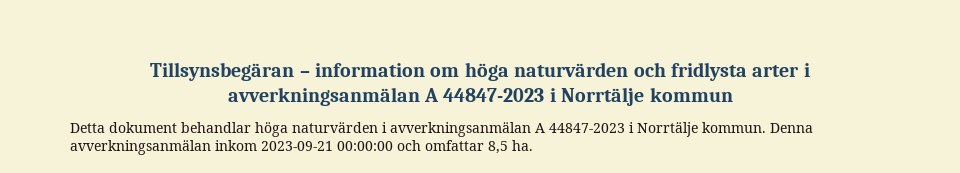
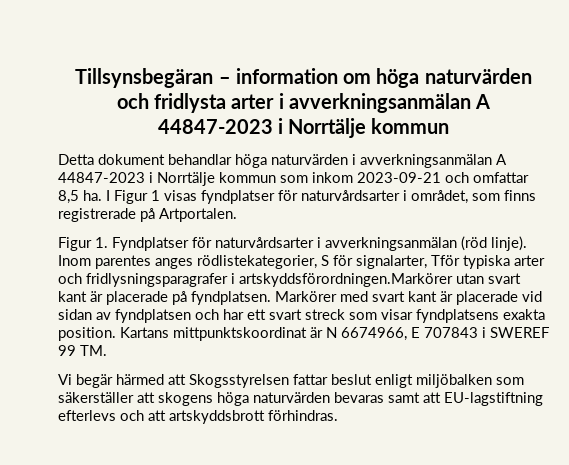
[702,122,813,133] [70,140,211,155] kommun. Denna avverkningsanmälan -> [219,172,308,183] kommun som
[337,141,393,151] 00:00:00 -> (441, 177) none
(533, 145) none -> [106,190,536,204] [58,208,237,222] [58,236,527,251] [58,255,545,269] [58,273,521,287] [58,291,542,305] [58,309,545,323] [58,327,549,341] [58,345,107,356] [58,374,524,388] [58,392,543,406] [58,410,338,424] I Figur 1 visas fyndplatser för naturvårdsarter i området, som finns registrerade på Artportalen. // Figur 1. Fyndplatser för naturvårdsarter i avverkningsanmälan (röd linje). Inom parentes anges rödlistekategorier, S för signalarter, Tför typiska arter och fridlysningsparagrafer i artskyddsförordningen.Markörer utan svart kant är placerade på fyndplatsen. Markörer med svart kant är placerade vid sidan av fyndplatsen och har ett svart streck som visar fyndplatsens exakta position. Kartans mittpunktskoordinat är N 6674966, E 707843 i SWEREF 99 TM. // Vi begär härmed att Skogsstyrelsen fattar beslut enligt miljöbalken som säkerställer att skogens höga naturvärden bevaras samt att EU-lagstiftning efterlevs och att artskyddsbrott förhindras.

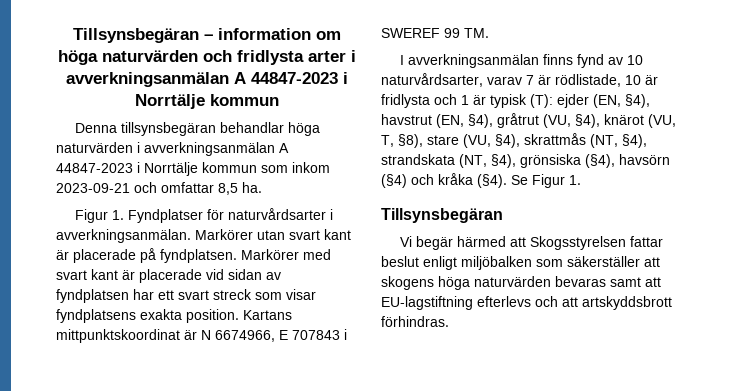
[58,154,165,165] Detta dokument -> [74,122,216,136] Denna tillsynsbegäran
[106,190,536,204] [58,208,237,222] I Figur 1 visas fyndplatser för naturvårdsarter i området, som finns registrerade på Artportalen. -> (262, 187) none
[325,236,527,251] [58,255,545,269] [58,273,453,287] avverkningsanmälan (röd linje). Inom parentes anges rödlistekategorier, S för signalarter, Tför typiska arter och fridlysningsparagrafer i artskyddsförordningen.Markörer -> [56,229,253,243] avverkningsanmälan. Markörer
[195,309,219,320] och -> (129, 296) none
(107, 350) none -> [399,54,643,68] [381,73,658,87] [381,94,650,108] [381,113,676,128] [381,133,647,148] [381,154,670,168] [381,173,581,188] [381,208,503,223] // I avverkningsanmälan finns fynd av 10 naturvårdsarter, varav 7 är rödlistade, 10 är fridlysta och 1 är typisk (T): ejder (EN, §4), havstrut (EN, §4), gråtrut (VU, §4), knärot (VU, T, §8), stare (VU, §4), skrattmås (NT, §4), strandskata (NT, §4), grönsiska (§4), havsörn (§4) och kråka (§4). Se Figur 1. // Tillsynsbegäran

